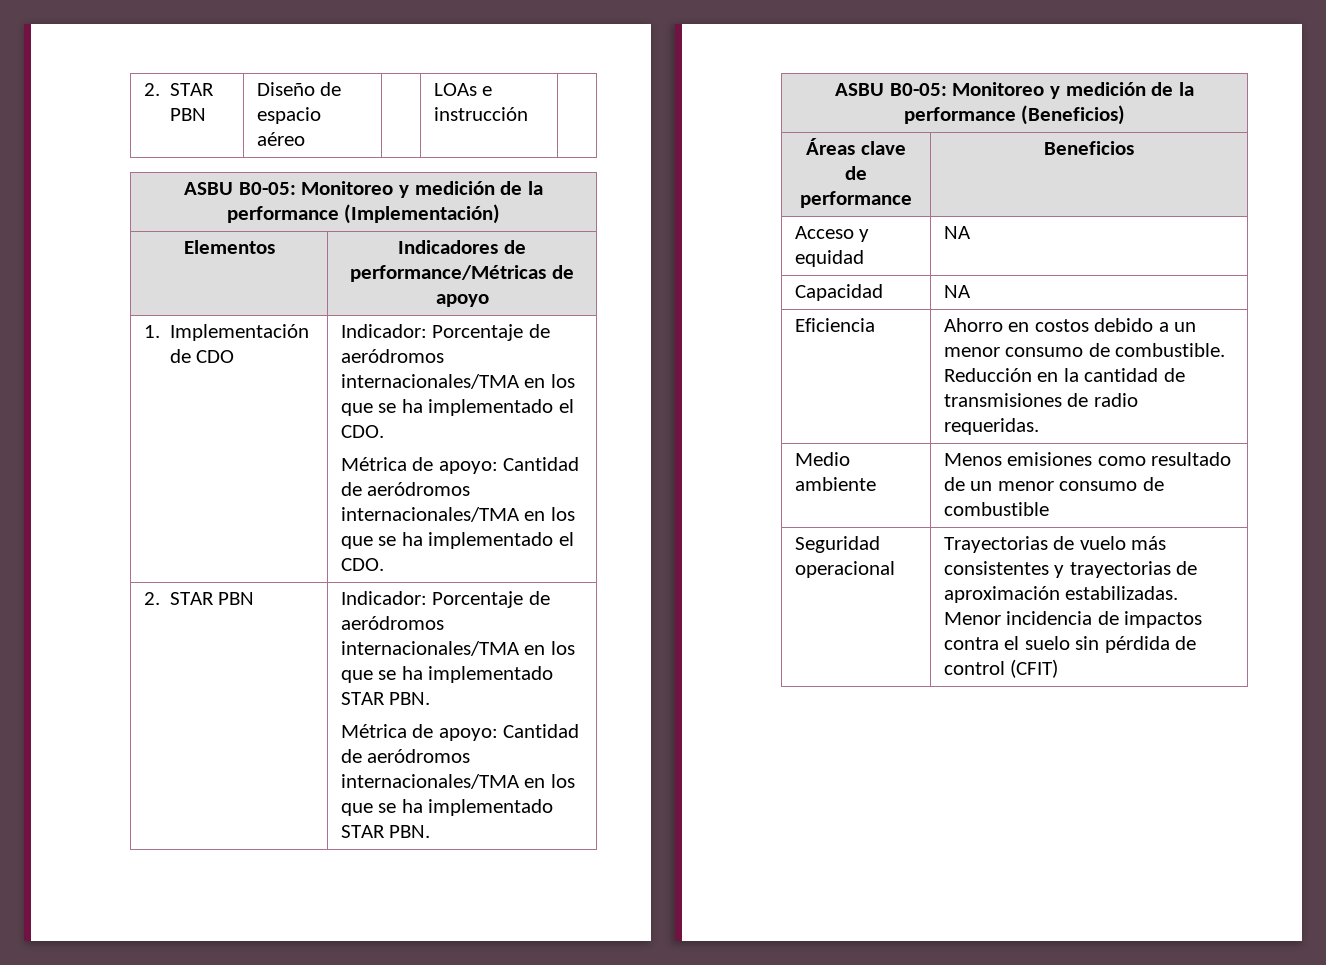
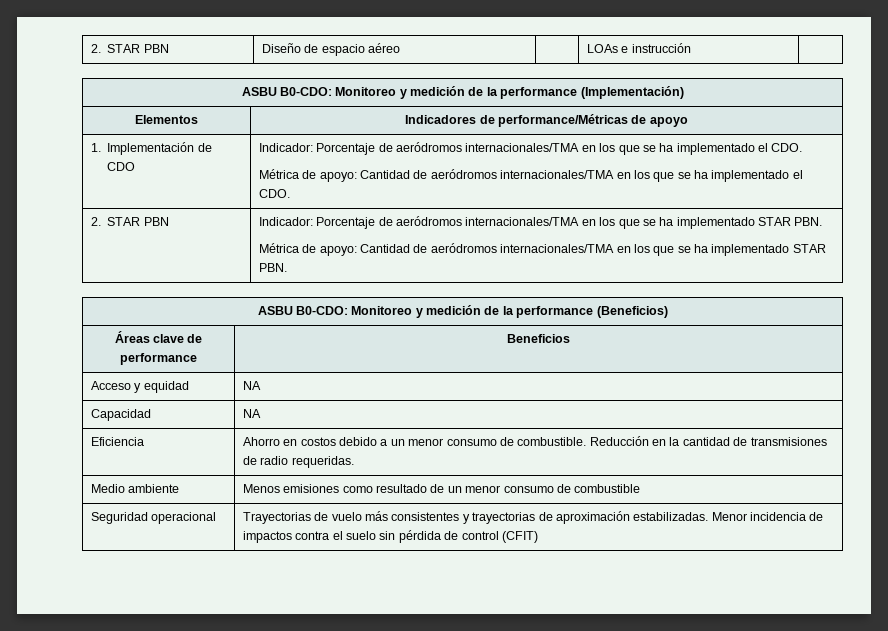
[238,182,296,195] B0-05: -> [279,87,332,96] B0-CDO:
[889,83,947,96] B0-05: -> [295,306,348,315] B0-CDO:

